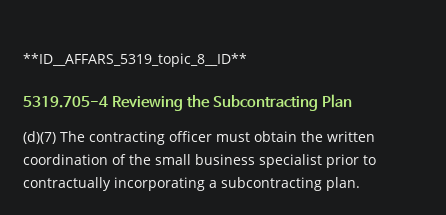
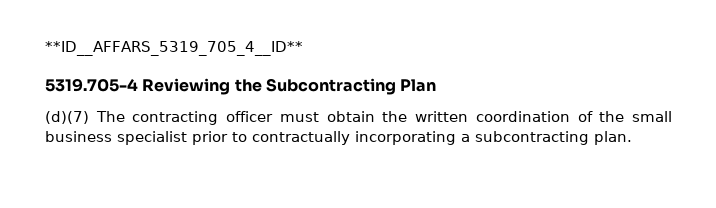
[23,53,247,67] **ID__AFFARS_5319_topic_8__ID** -> [45,41,303,56] **ID__AFFARS_5319_705_4__ID**

